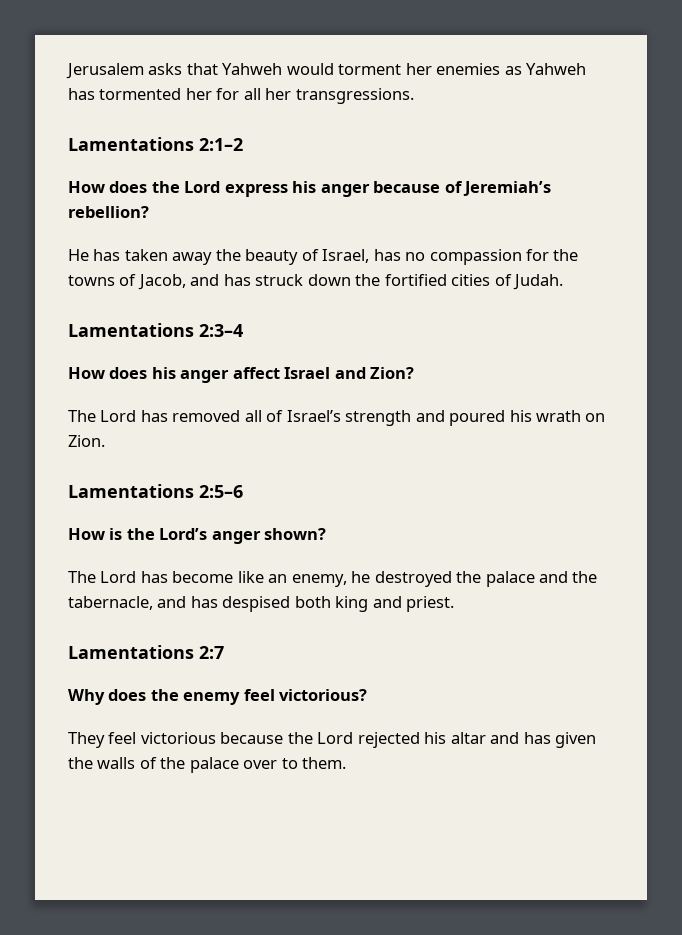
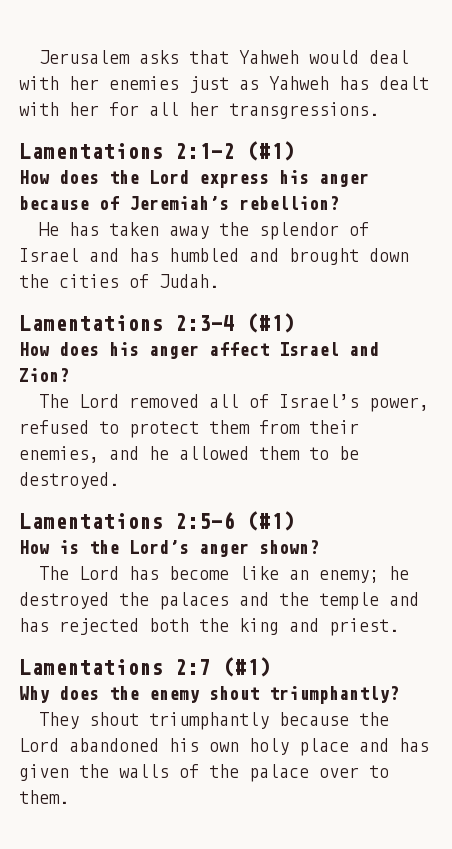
[338,64,402,75] torment -> [369,50,410,64] [19,76,59,90] deal with
(501, 69) none -> [189,76,229,93] just
[99,88,182,100] tormented -> [379,76,429,90] [19,102,59,116] dealt with
(243, 144) none -> [247,141,295,161] (#1)
[245,249,579,265] [68,274,304,290] beauty of Israel, has no compassion for the towns of Jacob, and has struck -> [259,222,370,240] [19,248,359,265] splendor of Israel and has humbled and brought
[384,274,447,286] fortified -> (49, 281) none
(243, 330) none -> [247,313,295,333] (#1)
[140,410,168,422] has -> (120, 401) none
[345,410,606,426] [68,435,105,447] strength and poured his wrath on Zion. -> [369,397,430,412] [19,420,359,438] [19,446,359,463] [19,472,119,489] power, refused to protect them from their enemies, and he allowed them to be destroyed.
(243, 491) none -> [247,511,295,531] (#1)
[291,574,347,587] enemy, -> [319,570,380,583] enemy;
[485,571,535,587] palace -> [159,592,229,610] palaces
[68,596,331,612] tabernacle, and has despised both -> [319,592,419,610] [19,618,229,635] temple and has rejected both the
(224, 652) none -> [223,657,271,677] (#1)
[243,689,368,701] feel victorious? -> [209,686,399,704] shout triumphantly?
[108,732,216,744] feel victorious -> [89,712,270,730] shout triumphantly
[357,732,486,748] rejected his altar -> [69,738,349,756] abandoned his own holy place

